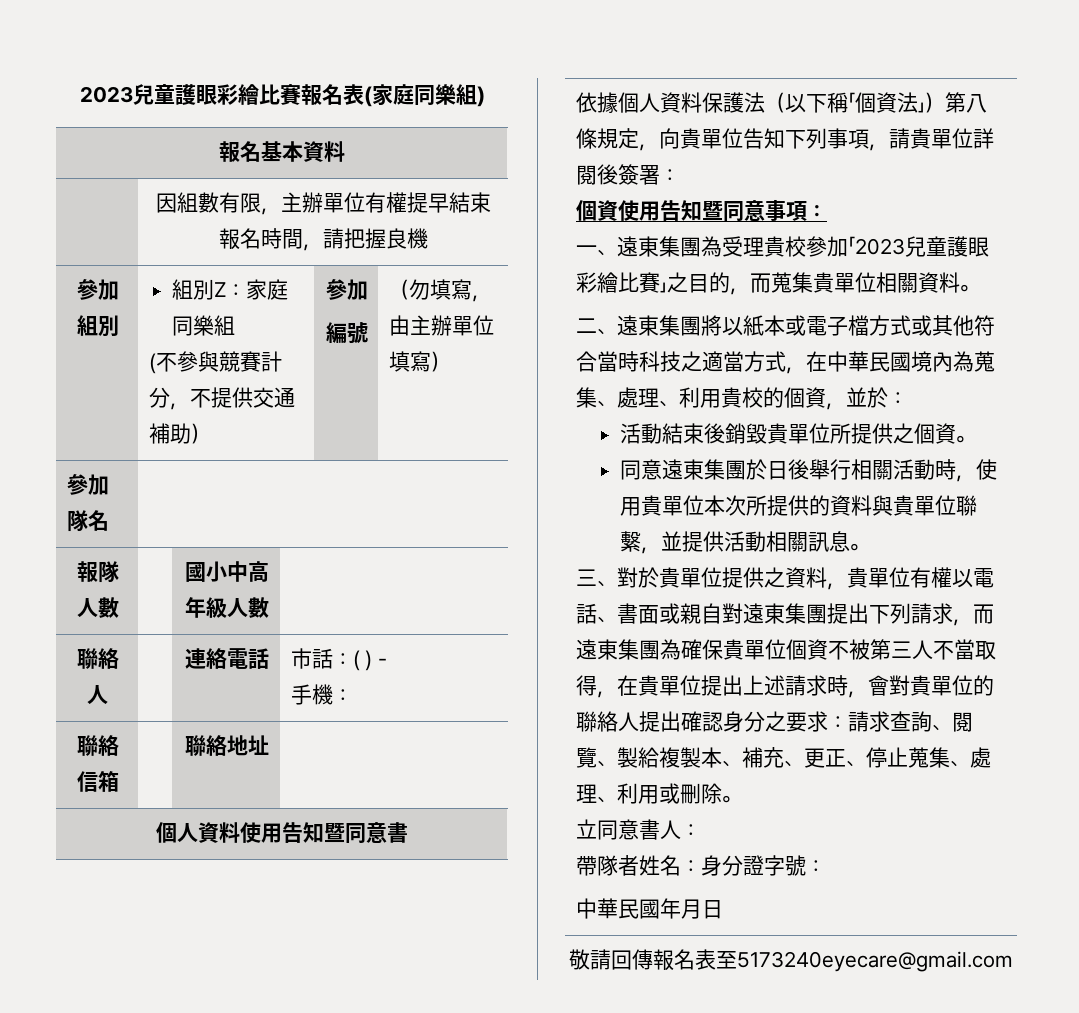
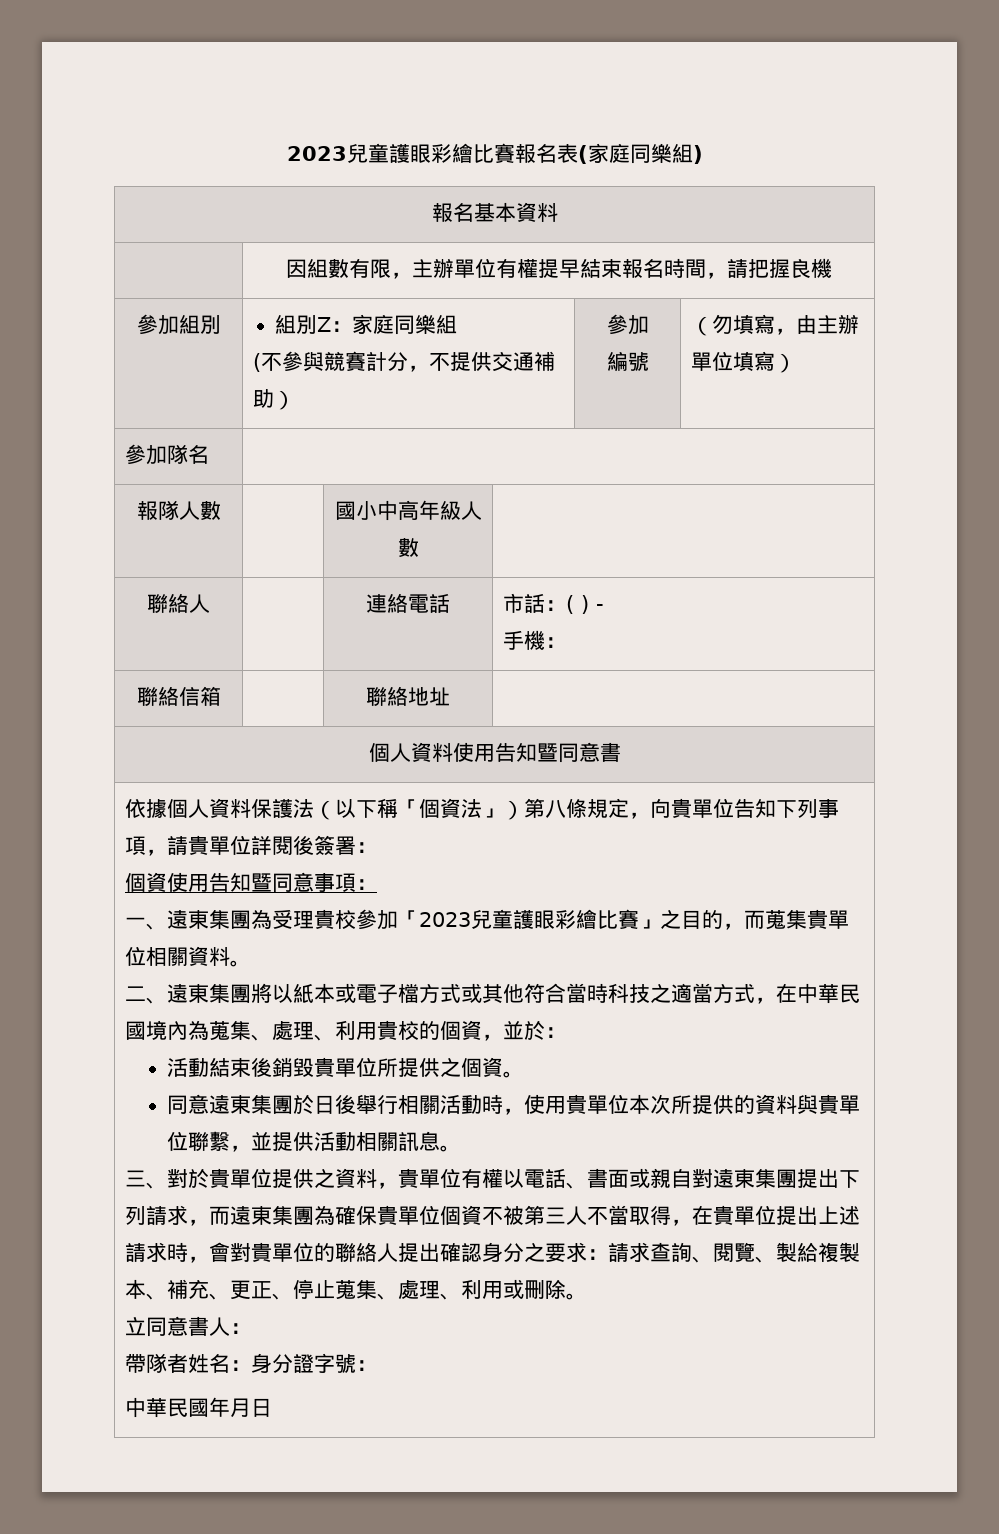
[569,949,1013,972] // 敬請回傳報名表至5173240eyecare@gmail.com -> (272, 1407) none

